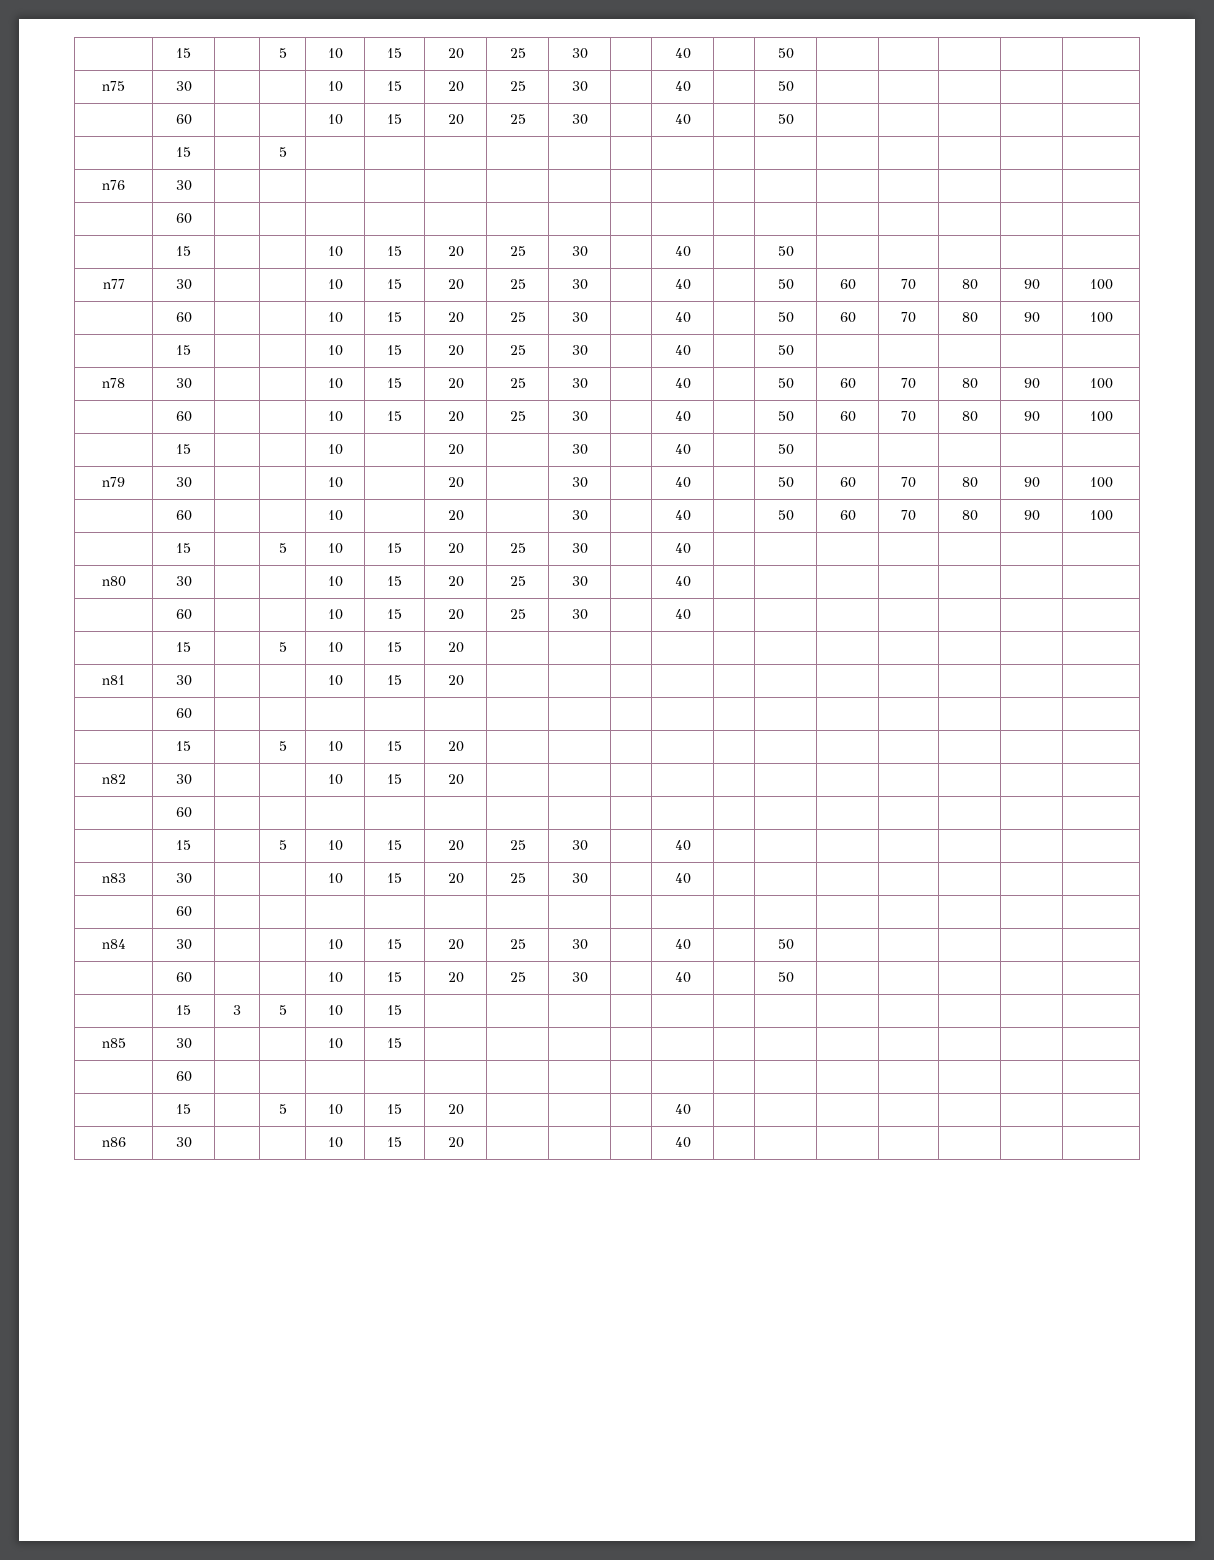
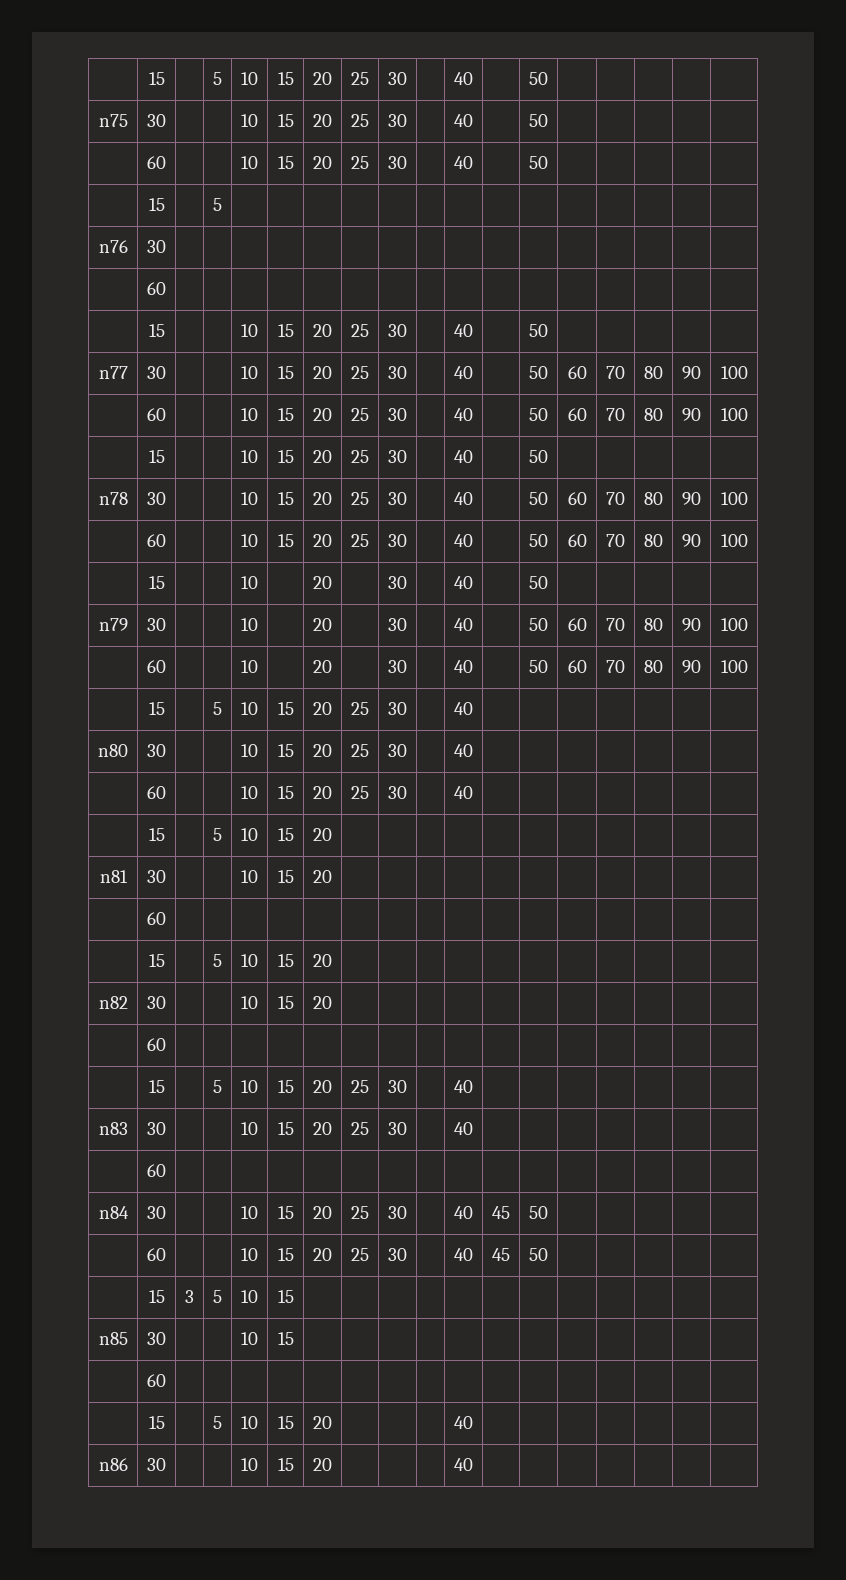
[777,939,794,950] [175,972,192,983] [327,972,343,983] [387,972,402,982] [447,972,464,983] [509,972,526,982] [571,972,588,983] [674,972,691,983] | 50 | | | | | // | 60 | | | 10 | 15 | 20 | 25 | 30 | | 40 | -> [492,1206,510,1219] [529,1206,548,1219] [147,1248,166,1261] [241,1248,258,1261] [277,1248,294,1261] [313,1248,332,1261] [351,1248,369,1261] [388,1248,407,1261] [454,1248,473,1261] [492,1248,510,1261] 45 | 50 | | | | | // | 60 | | | 10 | 15 | 20 | 25 | 30 | | 40 | 45

